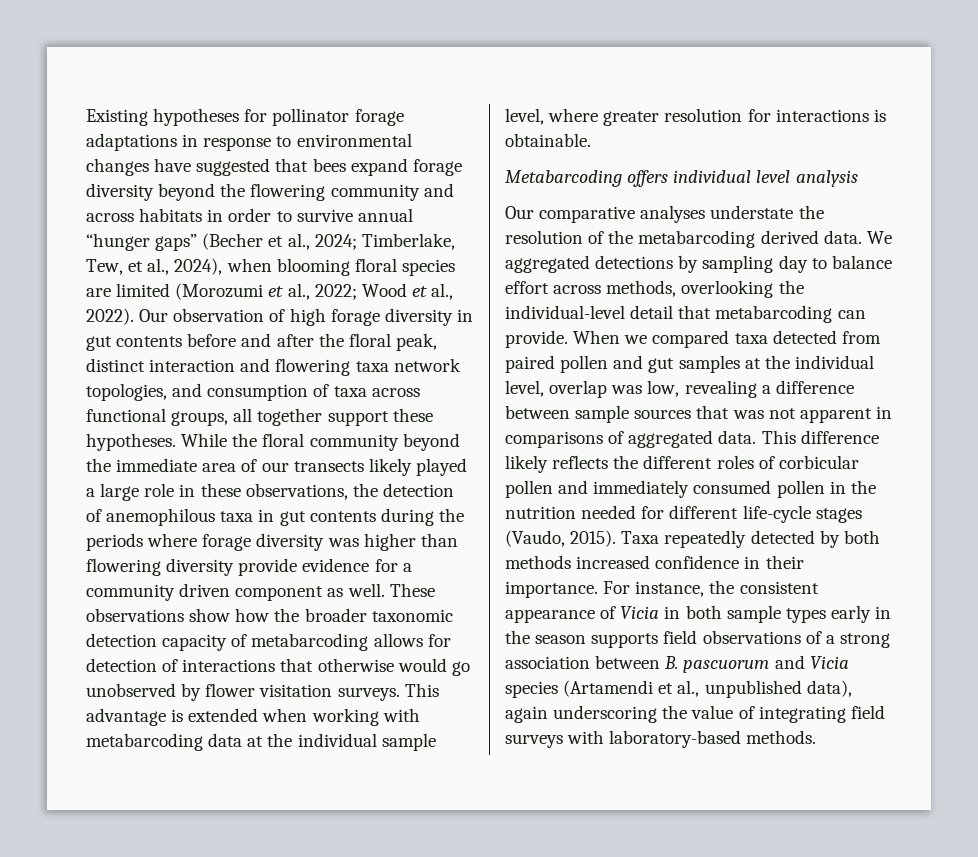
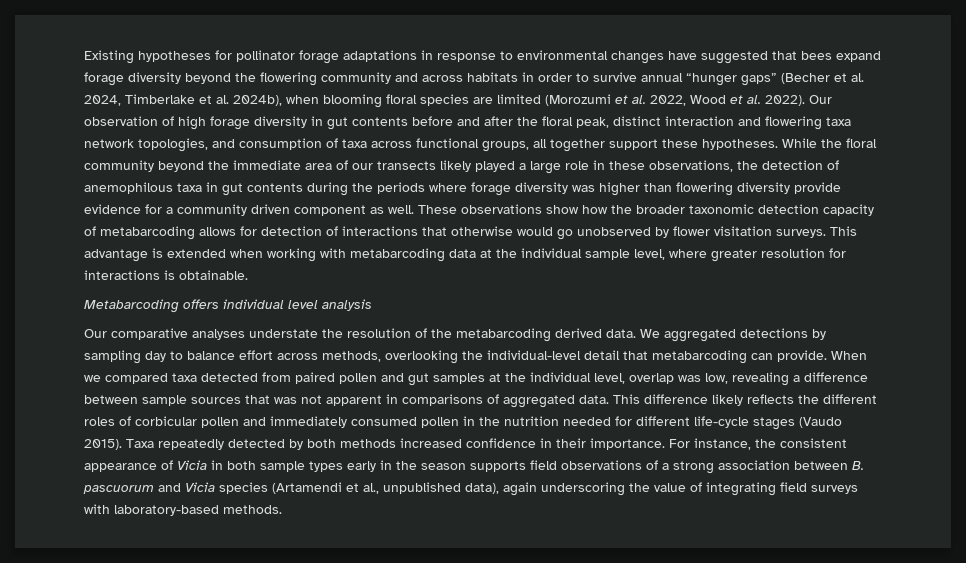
[287,233,455,250] [86,258,223,275] al., 2024; Timberlake, Tew, et al., 2024), -> [851,73,864,82] [84,94,282,106] al. 2024, Timberlake et al. 2024b),
[287,283,357,300] al., 2022; -> [632,95,686,106] al. 2022,
[431,283,454,300] al., -> [747,95,761,104] al.
[505,530,565,547] (Vaudo, -> [799,417,842,428] (Vaudo

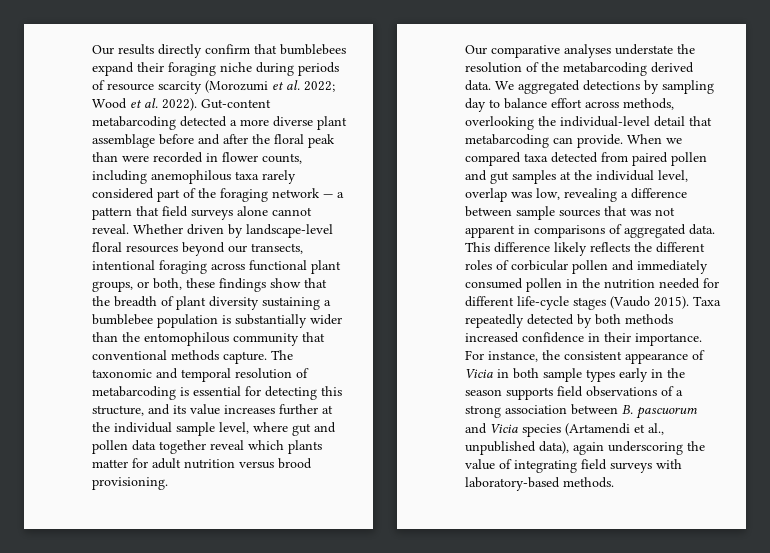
[84,50,881,64] [84,72,864,86] [84,94,541,108] Existing hypotheses for pollinator forage adaptations in response to environmental changes have suggested that bees expand forage diversity beyond the flowering community and across habitats in order to survive annual “hunger gaps” (Becher et al. 2024, Timberlake et al. 2024b), when blooming floral species are limited -> [92,44,346,58] [92,62,339,76] [92,80,202,94] Our results directly confirm that bumblebees expand their foraging niche during periods of resource scarcity
[650,95,686,106] 2022, -> [304,81,335,92] 2022;
[809,95,832,104] [84,116,408,130] Our observation of high forage diversity in gut contents -> [201,99,271,109] [92,116,347,130] [92,134,155,148] Gut-content metabarcoding detected a more diverse plant assemblage
[576,116,851,130] [84,138,877,152] [84,160,839,174] [84,182,841,196] [84,204,874,216] [84,226,857,240] [84,248,476,262] peak, distinct interaction and flowering taxa network topologies, and consumption of taxa across functional groups, all together support these hypotheses. While the floral community beyond the immediate area of our transects likely played a large role in these observations, the detection of anemophilous taxa in gut contents during the periods where forage diversity was higher than flowering diversity provide evidence for a community driven component as well. These observations show how the broader taxonomic detection capacity of metabarcoding allows for detection of interactions that otherwise would go unobserved by flower visitation surveys. This advantage is extended when working with metabarcoding data -> [308,134,335,148] [92,152,302,164] [92,170,296,184] [92,188,344,202] [92,206,312,220] [92,224,333,238] [92,242,303,256] [92,260,341,274] [92,278,327,292] [92,296,331,310] [92,314,342,328] [92,332,325,346] [92,350,293,364] [92,368,309,382] [92,386,342,400] [92,404,318,416] peak than were recorded in flower counts, including anemophilous taxa rarely considered part of the foraging network — a pattern that field surveys alone cannot reveal. Whether driven by landscape-level floral resources beyond our transects, intentional foraging across functional plant groups, or both, these findings show that the breadth of plant diversity sustaining a bumblebee population is substantially wider than the entomophilous community that conventional methods capture. The taxonomic and temporal resolution of metabarcoding is essential for detecting this structure, and its value increases further
[711,248,846,262] [84,270,248,280] [84,299,372,313] greater resolution for interactions is obtainable. // Metabarcoding offers individual level analysis -> [292,422,336,436] [92,440,322,454] [92,458,312,469] [92,477,168,490] gut and pollen data together reveal which plants matter for adult nutrition versus brood provisioning.

